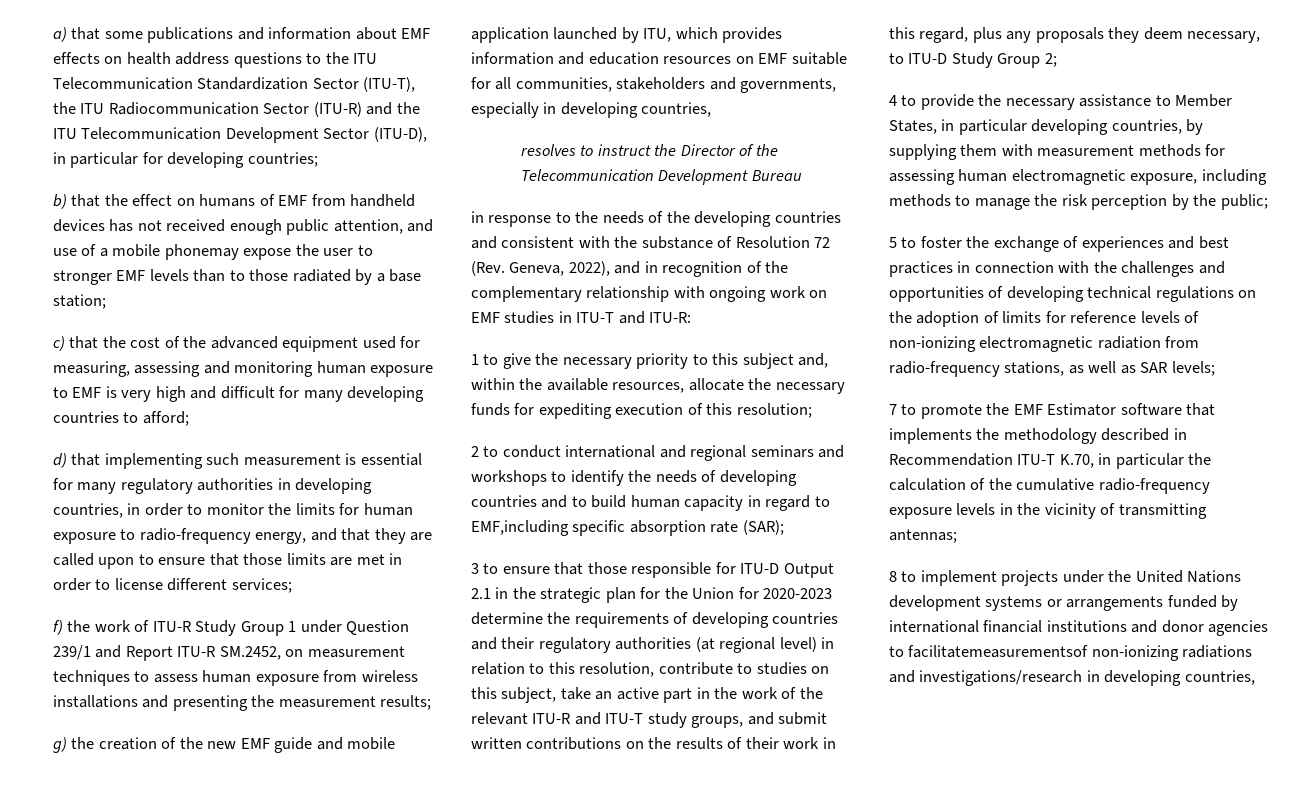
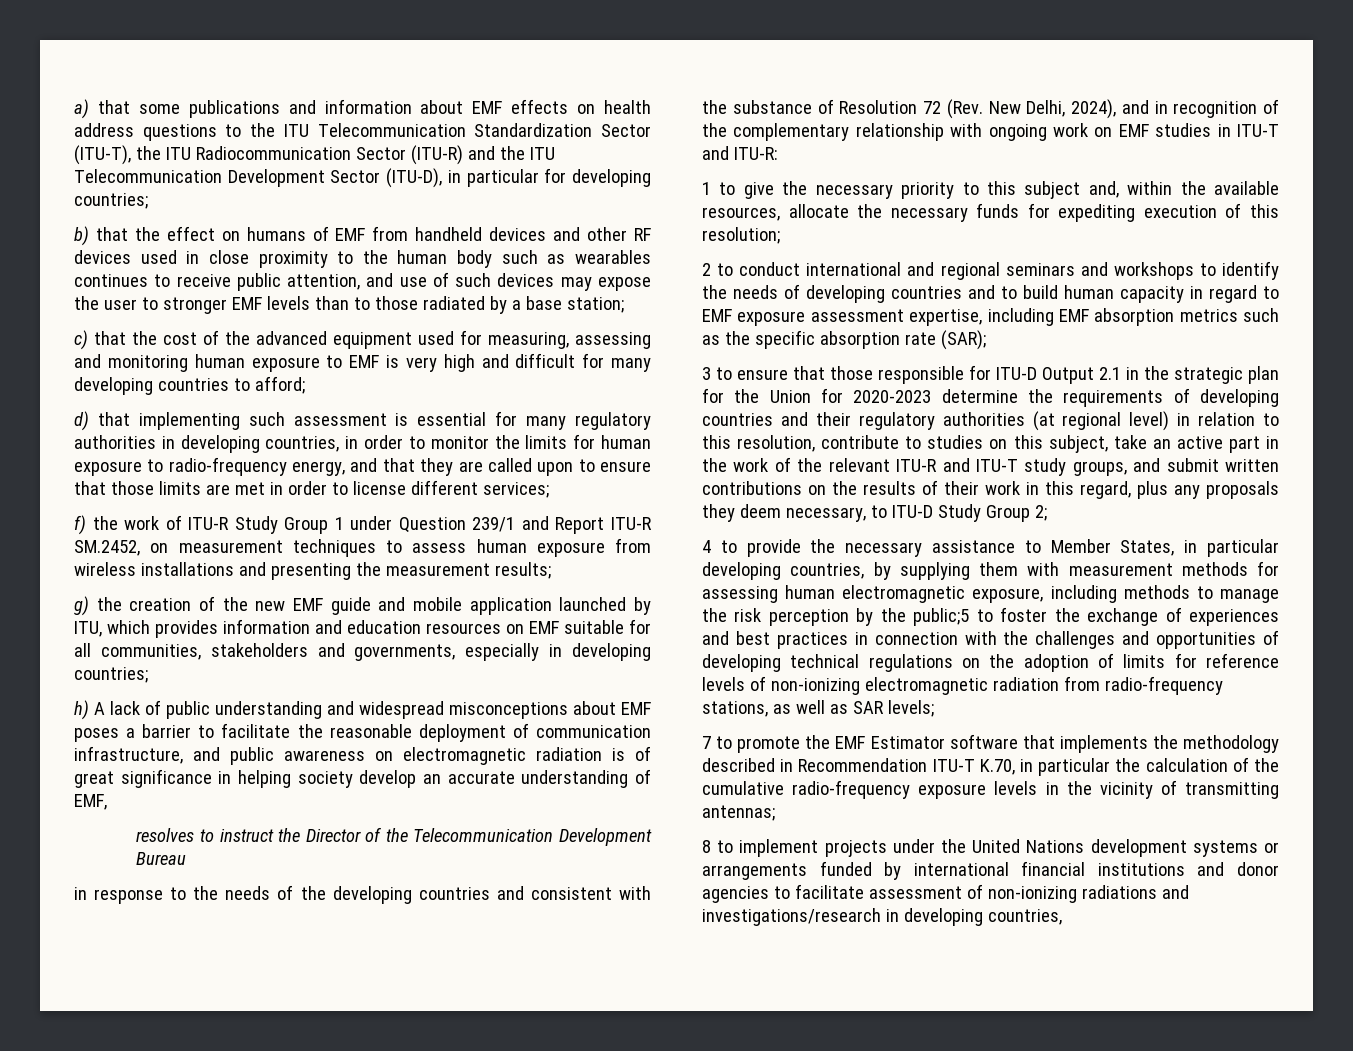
[109,219,282,235] has not received enough -> [553,227,651,241] [74,250,651,268] [74,274,231,287] and other RF devices used in close proximity to the human body such as wearables continues to receive
[99,244,239,260] a mobile phonemay -> [455,273,592,291] such devices may
[243,454,341,466] measurement -> [293,413,387,426] assessment
[641,102,712,117] countries, -> [74,667,148,683] [74,700,651,720] [74,723,651,742] [74,746,651,765] [74,769,651,788] [74,794,107,810] countries; // h) A lack of public understanding and widespread misconceptions about EMF poses a barrier to facilitate the reasonable deployment of communication infrastructure, and public awareness on electromagnetic radiation is of great significance in helping society develop an accurate understanding of EMF,
[509,261,610,276] Geneva, 2022), -> [988,99,1116,119] New Delhi, 2024),
[471,520,569,536] EMF,including -> [702,308,1279,326] [702,331,750,345] EMF exposure assessment expertise, including EMF absorption metrics such as the
[1220,194,1268,210] [889,237,897,248] public; // 5 -> [913,608,970,626] public;5
[908,645,1089,658] facilitatemeasurementsof -> [794,884,983,899] facilitate assessment of

